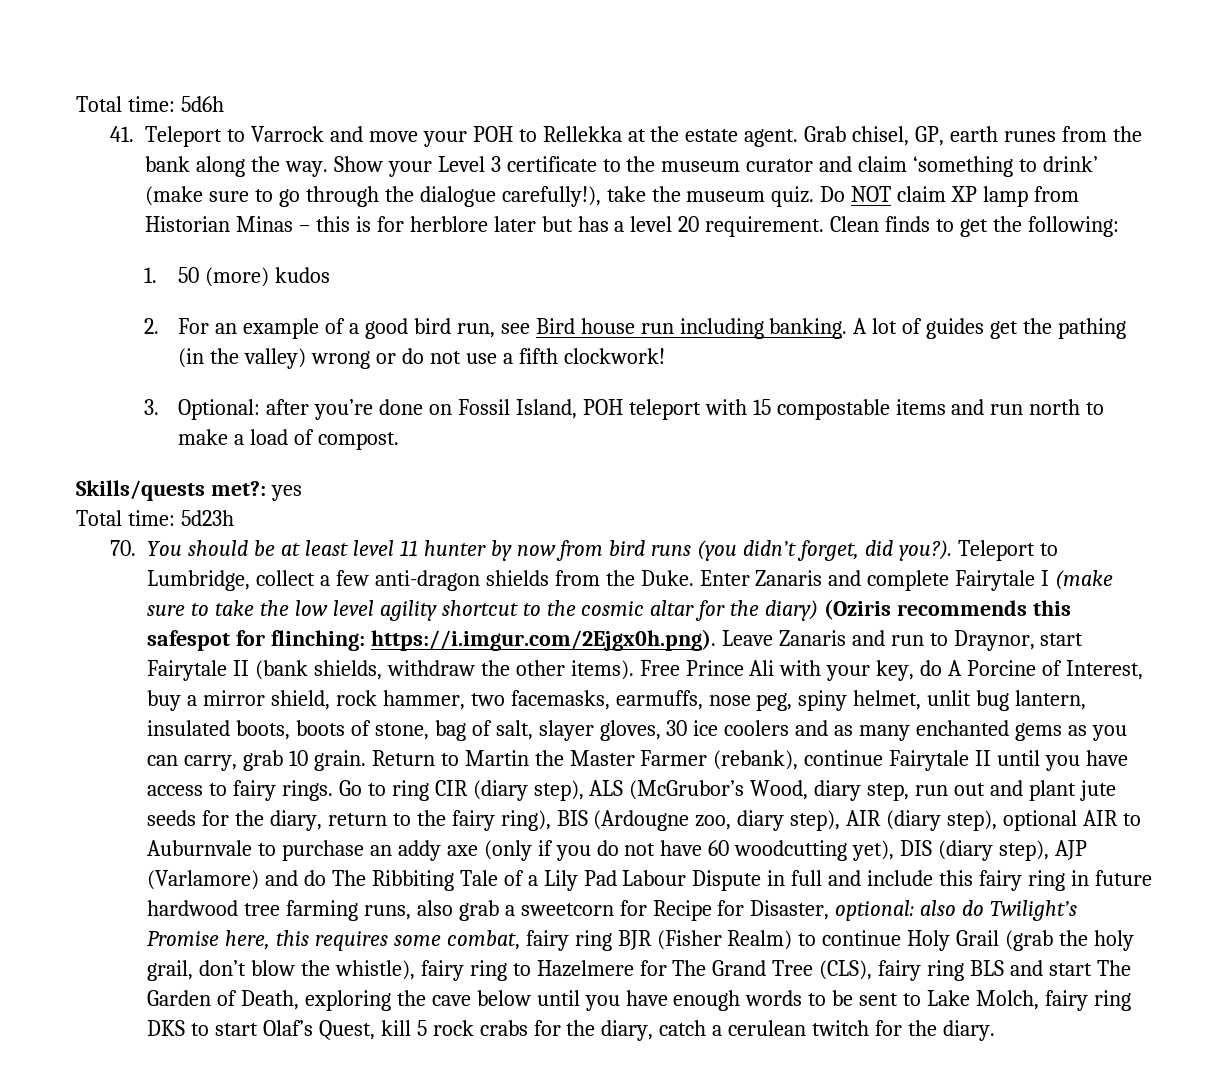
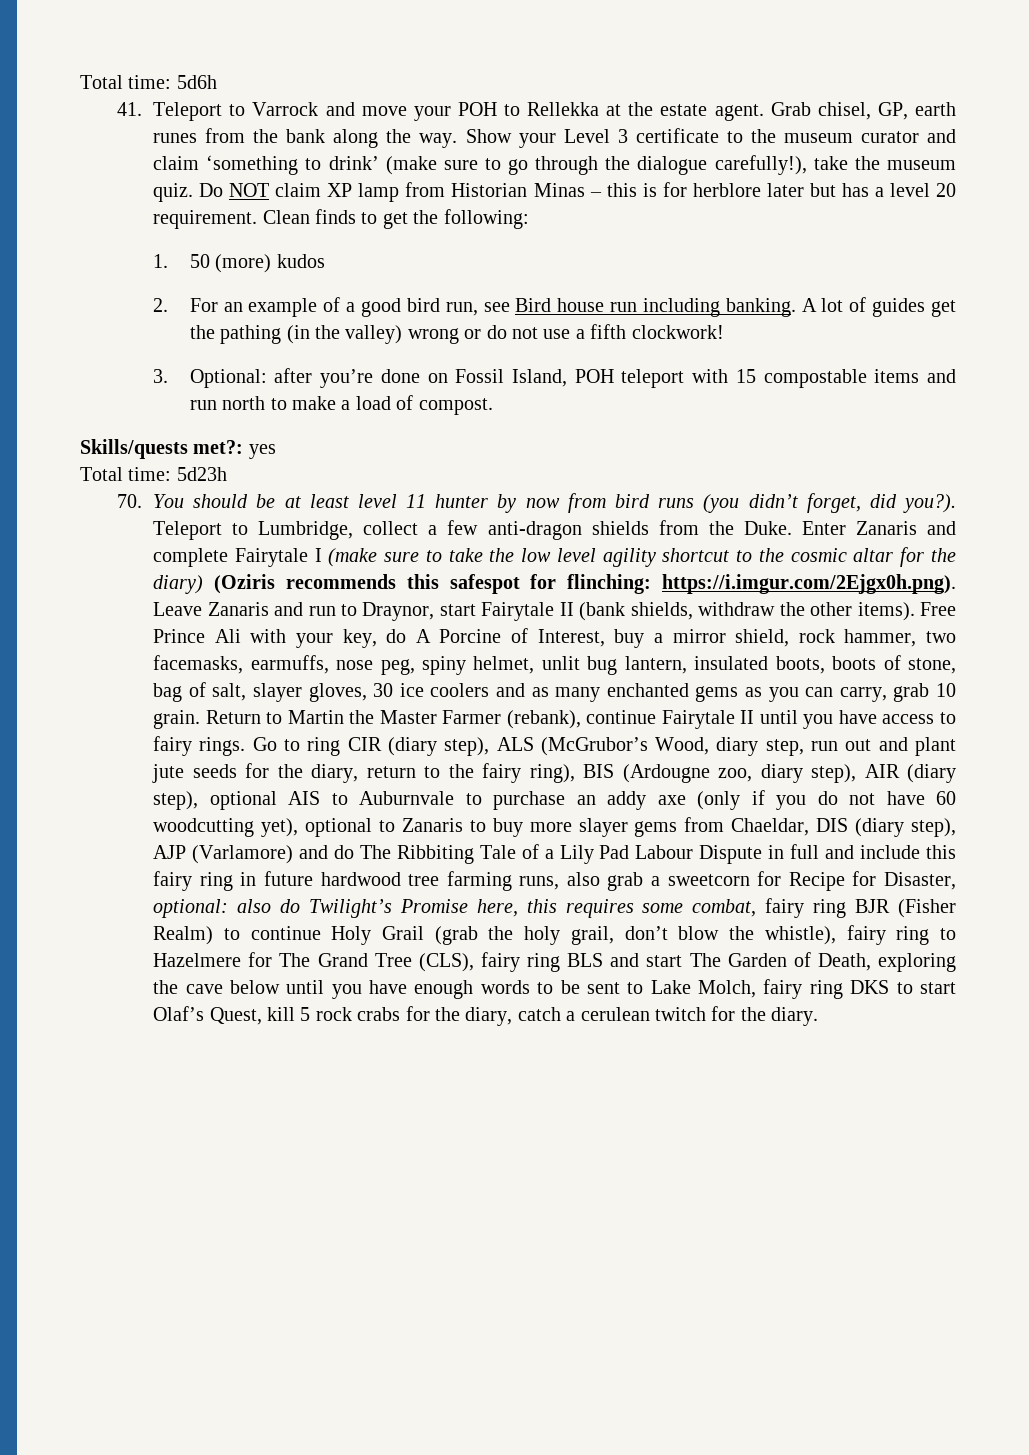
[1083,810,1119,826] AIR -> [288,791,321,805] AIS
(895, 850) none -> [304,817,810,837] optional to Zanaris to buy more slayer gems from Chaeldar,

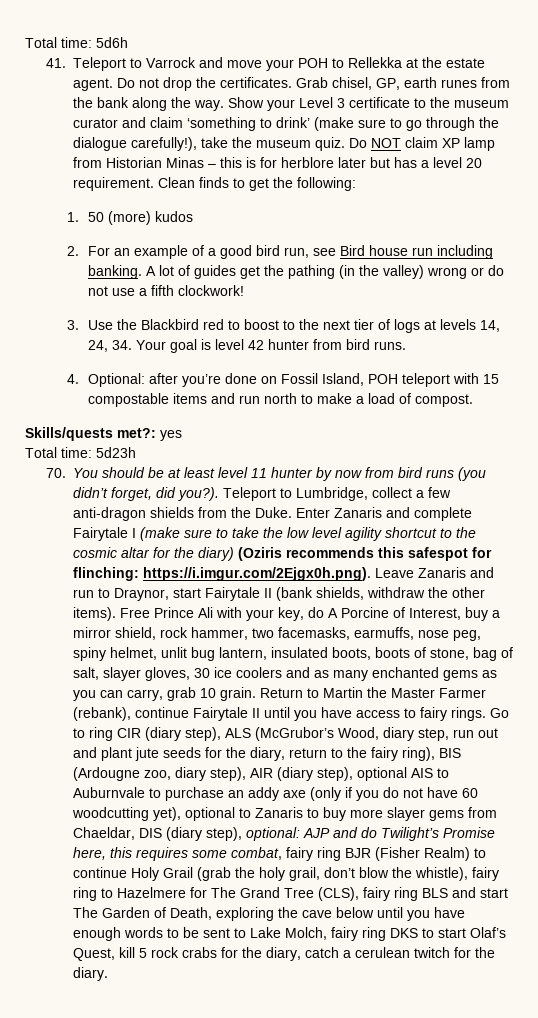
(764, 112) none -> [116,77,292,91] Do not drop the certificates.
(169, 376) none -> [87,319,500,333] [87,339,406,353] [66,374,79,384] Use the Blackbird red to boost to the next tier of logs at levels 14, 24, 34. Your goal is level 42 hunter from bird runs. // 4.
[153,844,956,864] [153,871,956,891] [153,899,272,918] AJP (Varlamore) and do The Ribbiting Tale of a Lily Pad Labour Dispute in full and include this fairy ring in future hardwood tree farming runs, also grab a sweetcorn for Recipe for Disaster, optional: also -> [245,827,358,841] optional: AJP and

